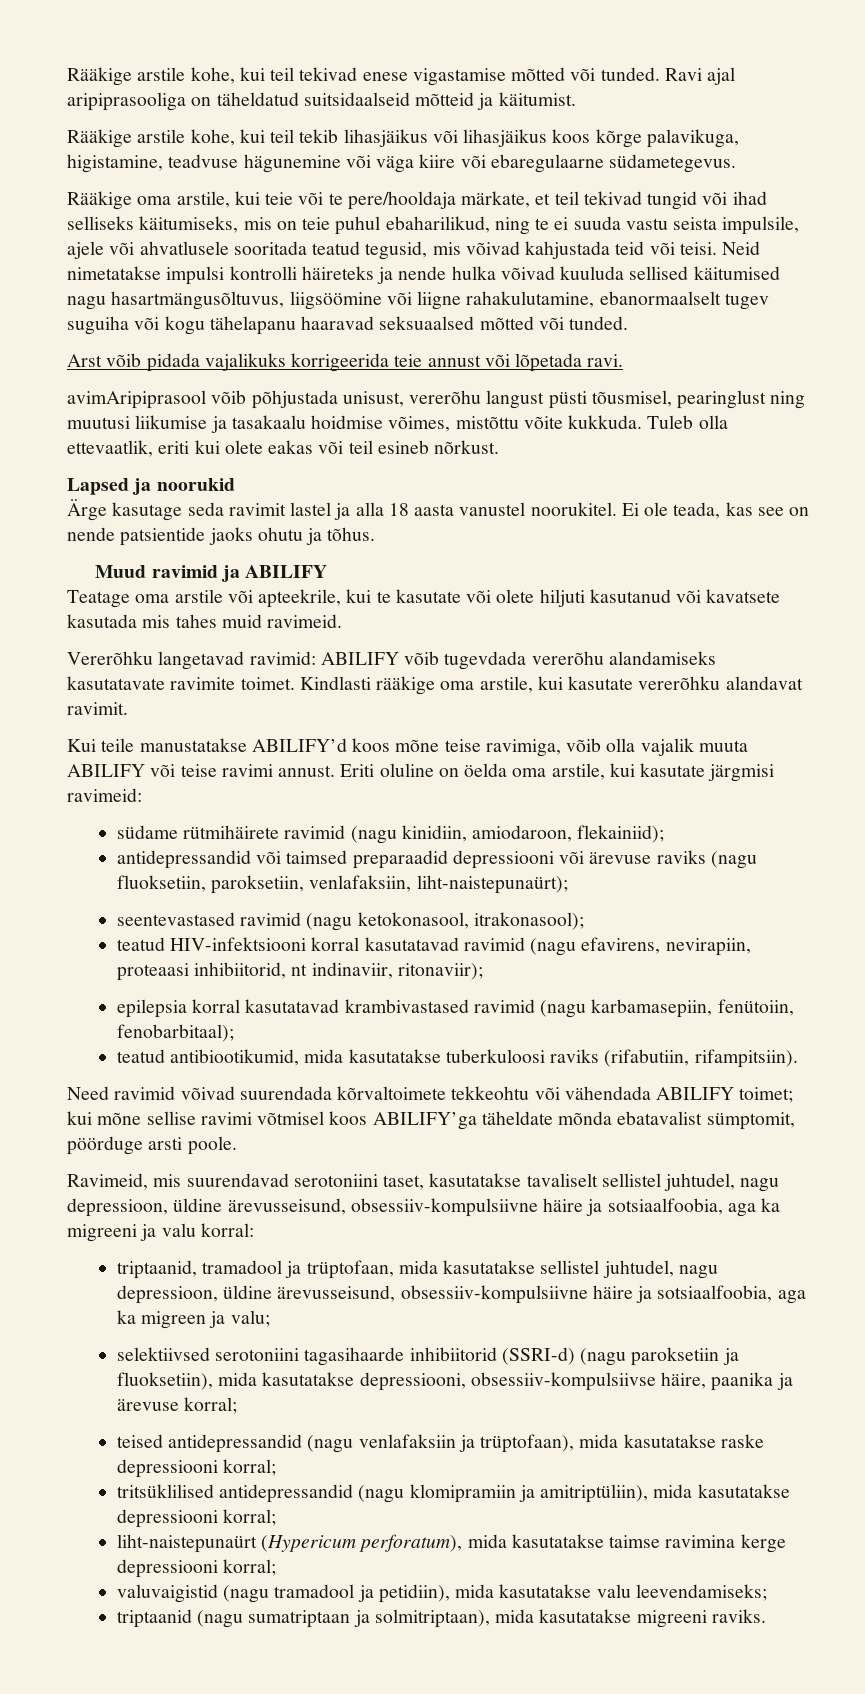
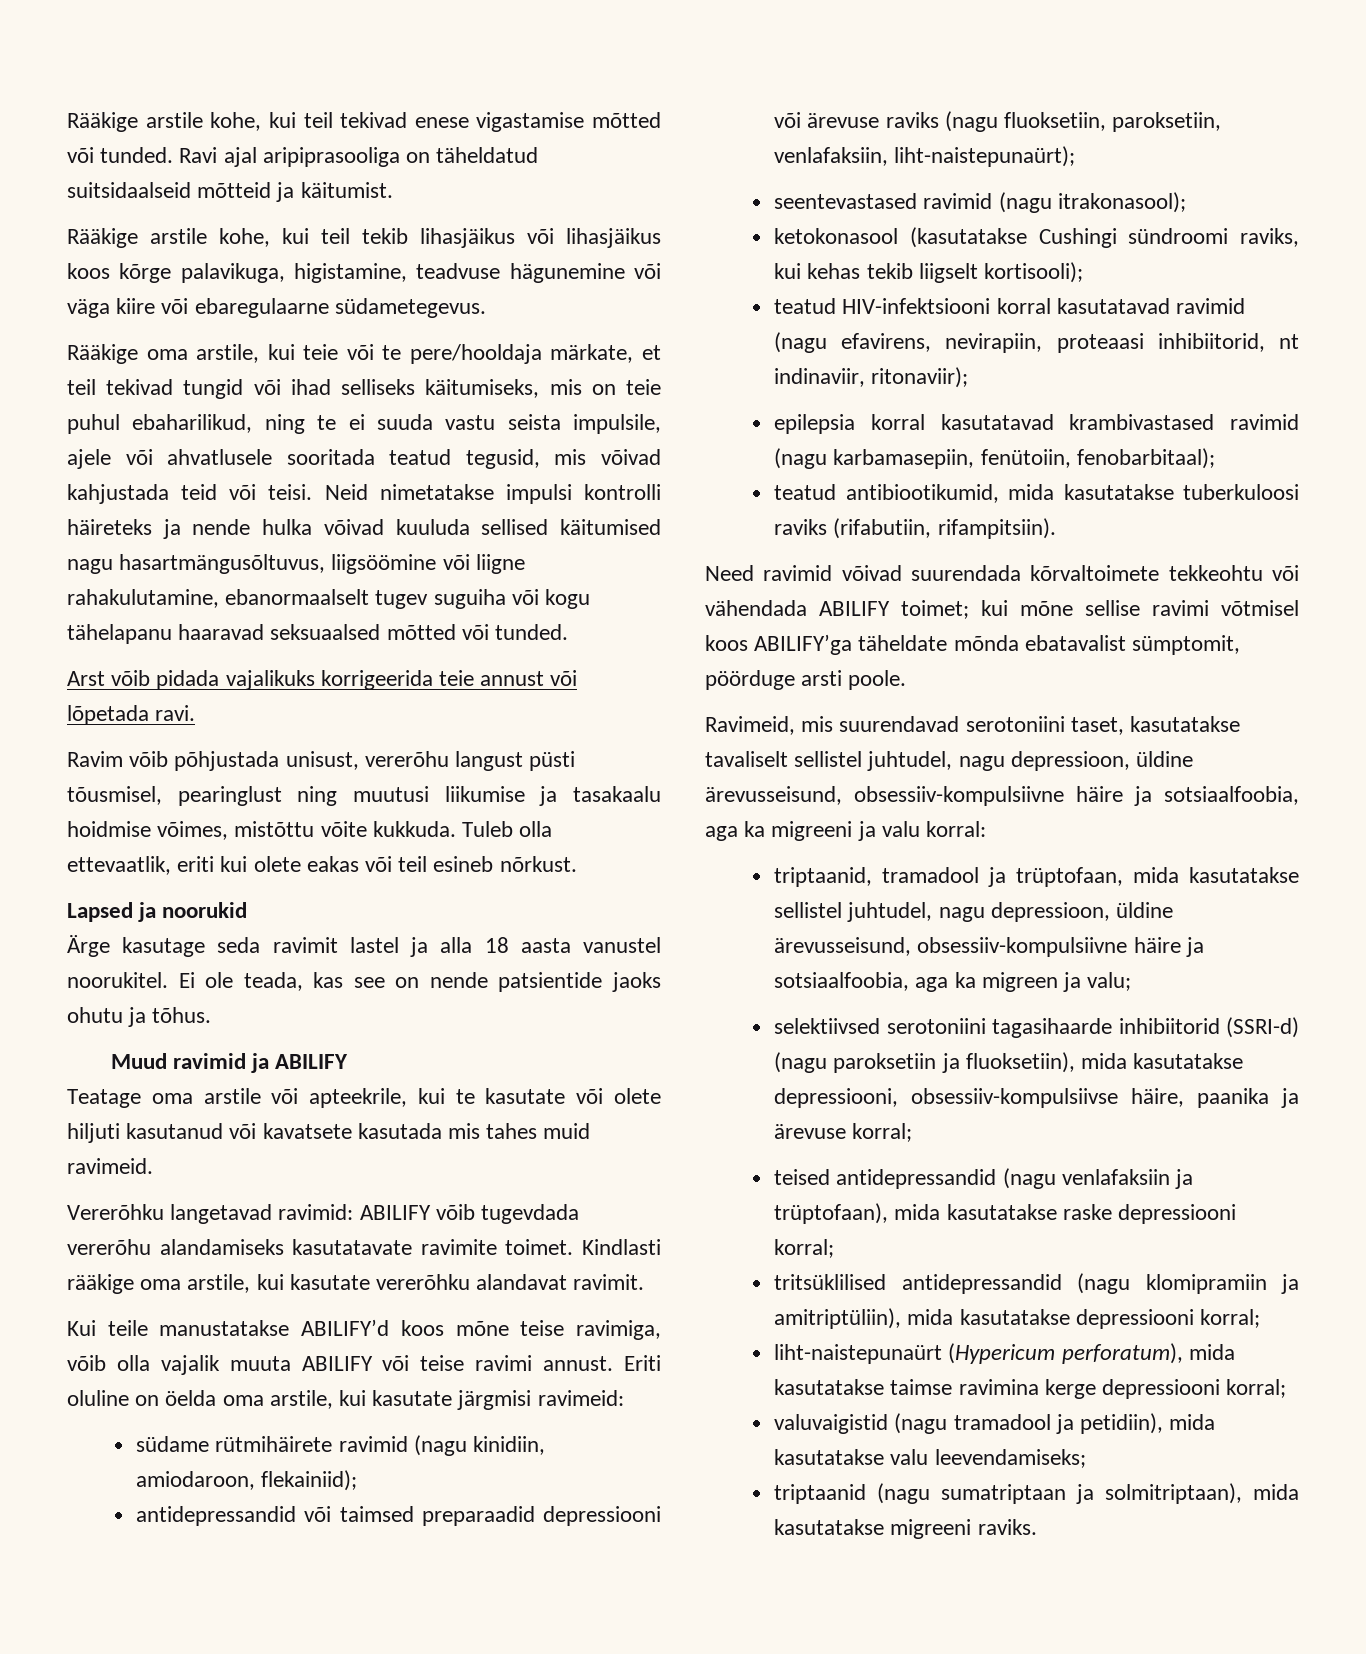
[67,390,206,409] avimAripiprasool -> [67,751,123,767] Ravim
[357,912,469,929] ketokonasool, -> (1052, 202) none
(584, 921) none -> [774,227,1299,248] [774,262,1083,283] // ketokonasool (kasutatakse Cushingi sündroomi raviks, kui kehas tekib liigselt kortisooli);

